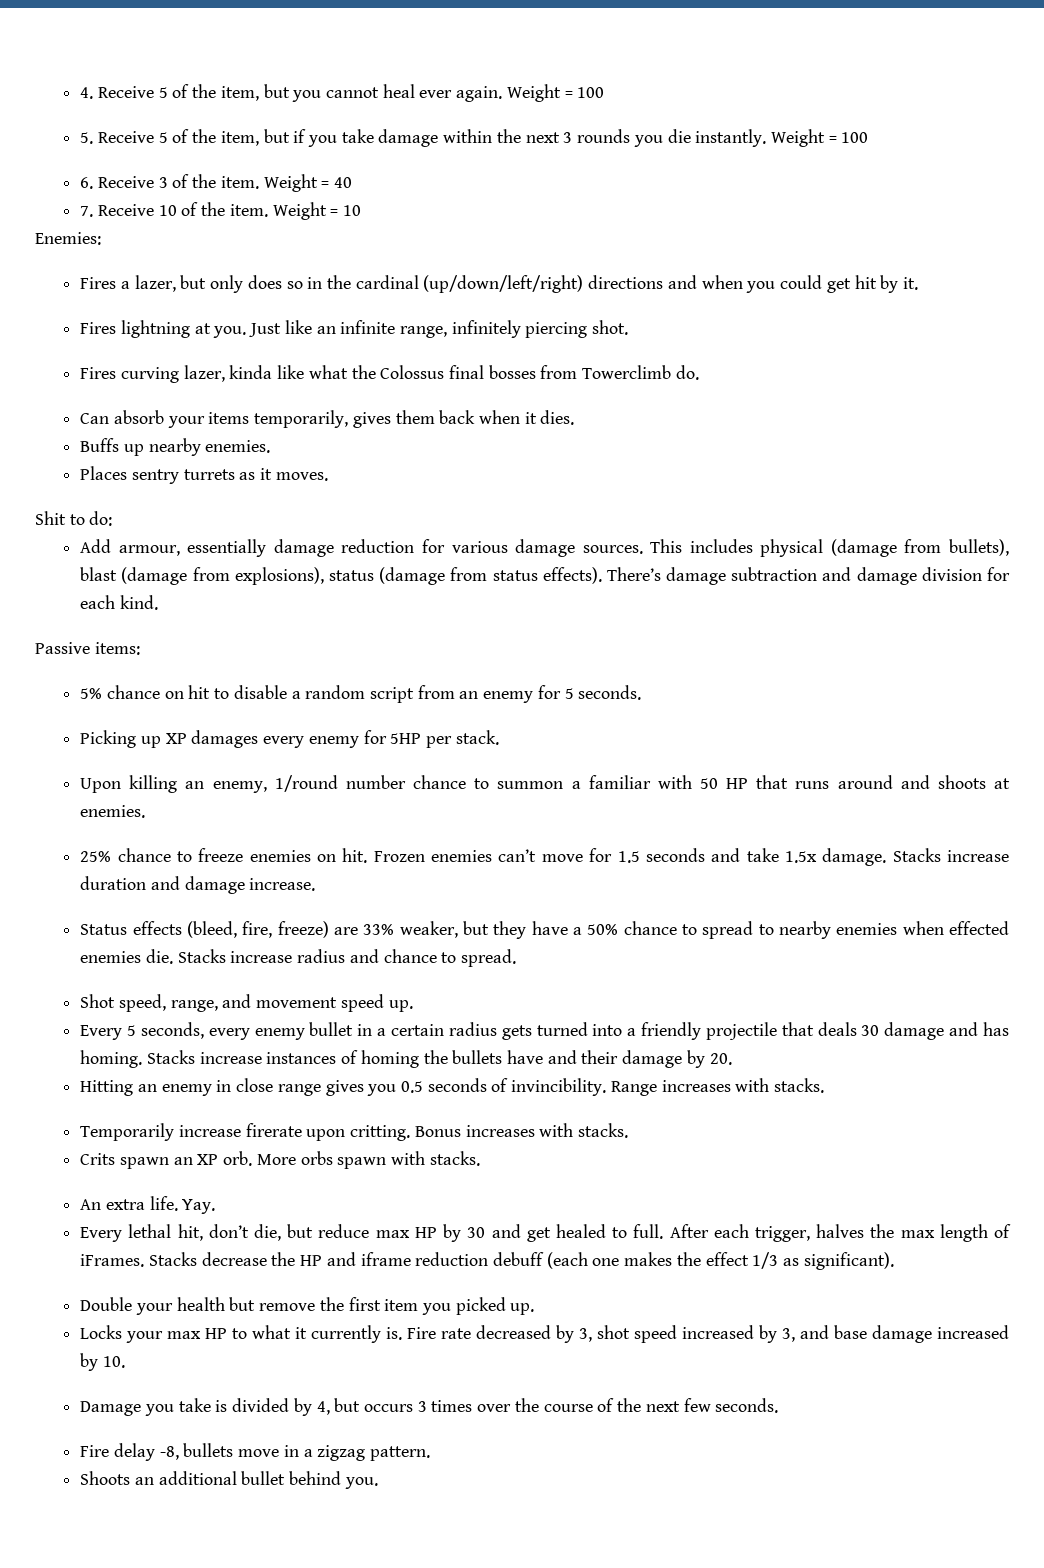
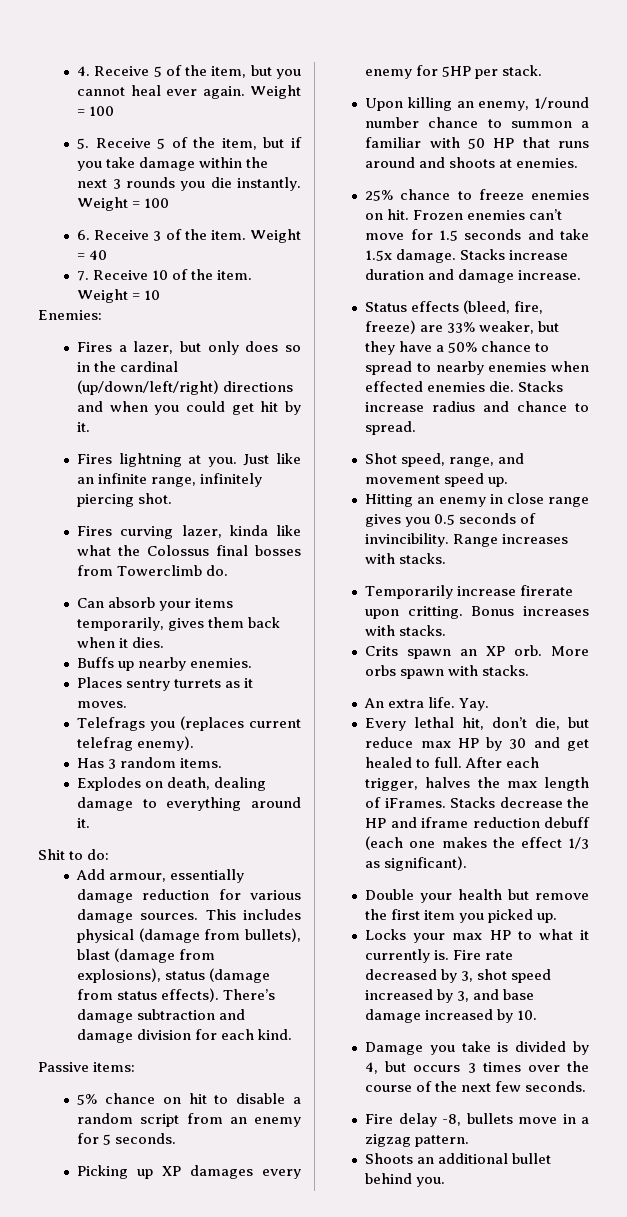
(328, 476) none -> [77,716,301,731] [77,736,195,751] [77,757,223,769] [77,777,267,791] [77,797,301,811] [77,818,91,828] // Telefrags you (replaces current telefrag enemy). // Has 3 random items. // Explodes on death, dealing damage to everything around it.
[80,1022,1010,1040] [80,1050,732,1068] // Every 5 seconds, every enemy bullet in a certain radius gets turned into a friendly projectile that deals 30 damage and has homing. Stacks increase instances of homing the bullets have and their damage by 20. -> (509, 482) none

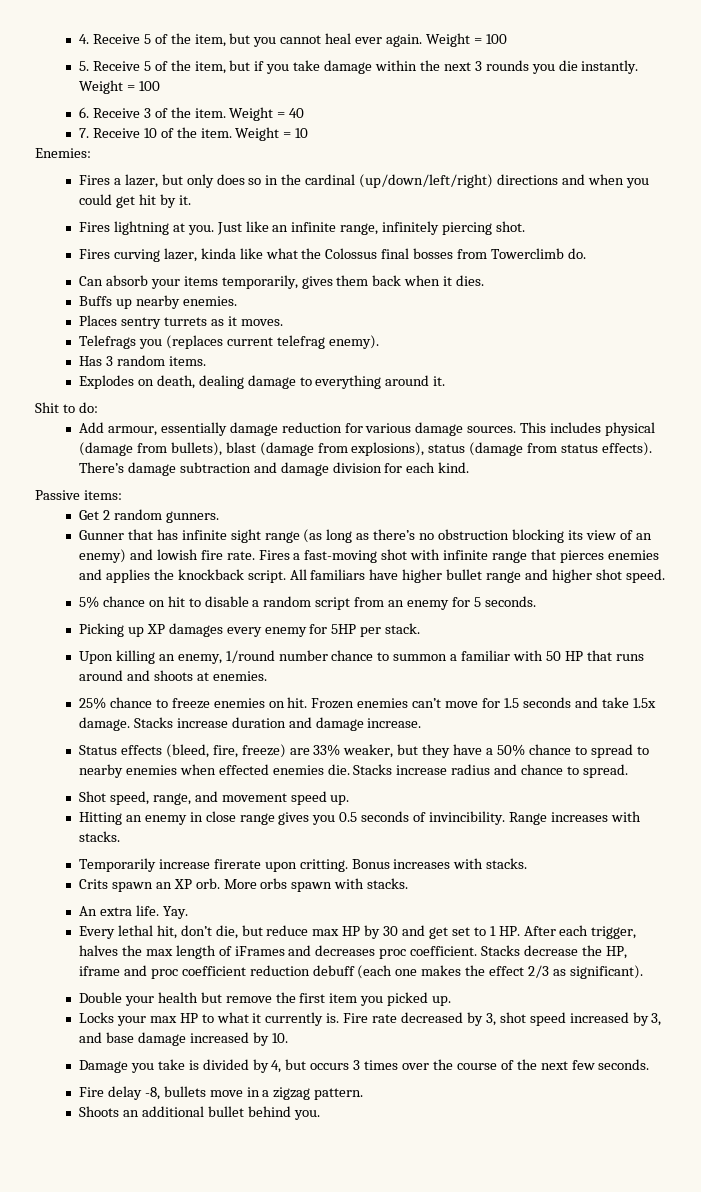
(136, 1067) none -> [78,509,219,523] [78,529,652,543] [78,549,659,563] [78,569,665,583] // Get 2 random gunners. // Gunner that has infinite sight range (as long as there’s no obstruction blocking its view of an enemy) and lowish fire rate. Fires a fast-moving shot with infinite range that pierces enemies and applies the knockback script. All familiars have higher bullet range and higher shot speed.
[365,757,463,768] healed to full. -> [451,926,520,936] set to 1 HP.
[384,797,589,808] [365,817,469,828] iFrames. Stacks decrease the HP and iframe -> [234,945,627,959] [78,965,246,979] iFrames and decreases proc coefficient. Stacks decrease the HP, iframe and proc coefficient
[568,837,589,849] 1/3 -> [528,965,550,978] 2/3

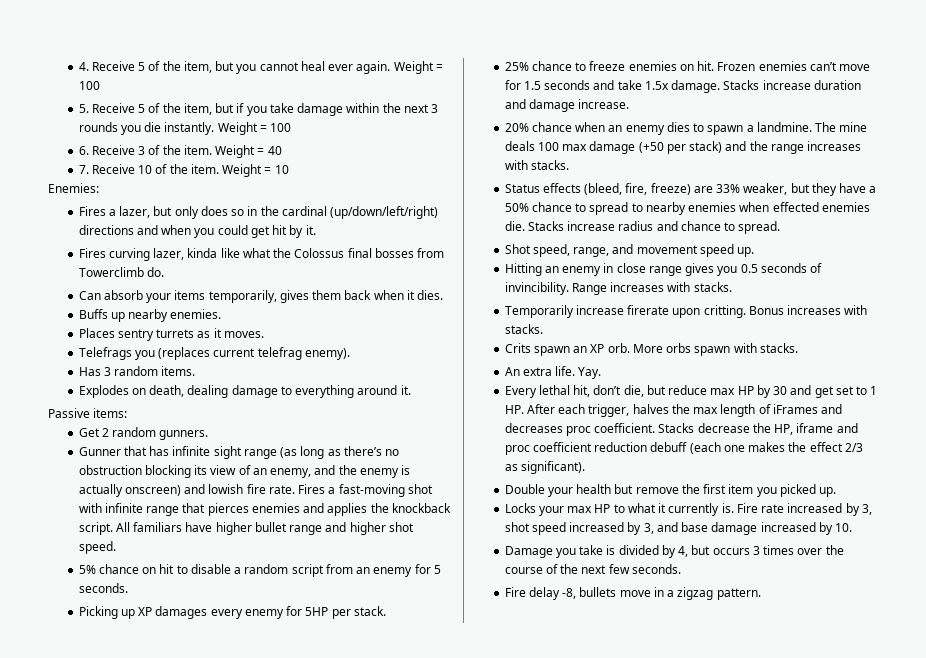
[78,221,526,235] // Fires lightning at you. Just like an infinite range, infinitely piercing shot. -> (316, 230) none
[35,402,98,413] [78,422,656,436] [78,442,653,456] [78,462,470,476] // Shit to do: // Add armour, essentially damage reduction for various damage sources. This includes physical (damage from bullets), blast (damage from explosions), status (damage from status effects). There’s damage subtraction and damage division for each kind. -> (411, 390) none
[78,549,126,563] enemy) -> [270,465,411,478] [78,484,181,497] enemy, and the enemy is actually onscreen)
[78,650,644,664] [78,670,267,681] // Upon killing an enemy, 1/round number chance to summon a familiar with 50 HP that runs around and shoots at enemies. -> (386, 611) none
(422, 723) none -> [504,122,868,135] [504,141,862,154] [504,160,569,170] // 20% chance when an enemy dies to spawn a landmine. The mine deals 100 max damage (+50 per stack) and the range increases with stacks.
[401,1012,464,1023] decreased -> [787,503,843,513] increased
[78,1106,320,1120] // Shoots an additional bullet behind you. -> (761, 594) none

